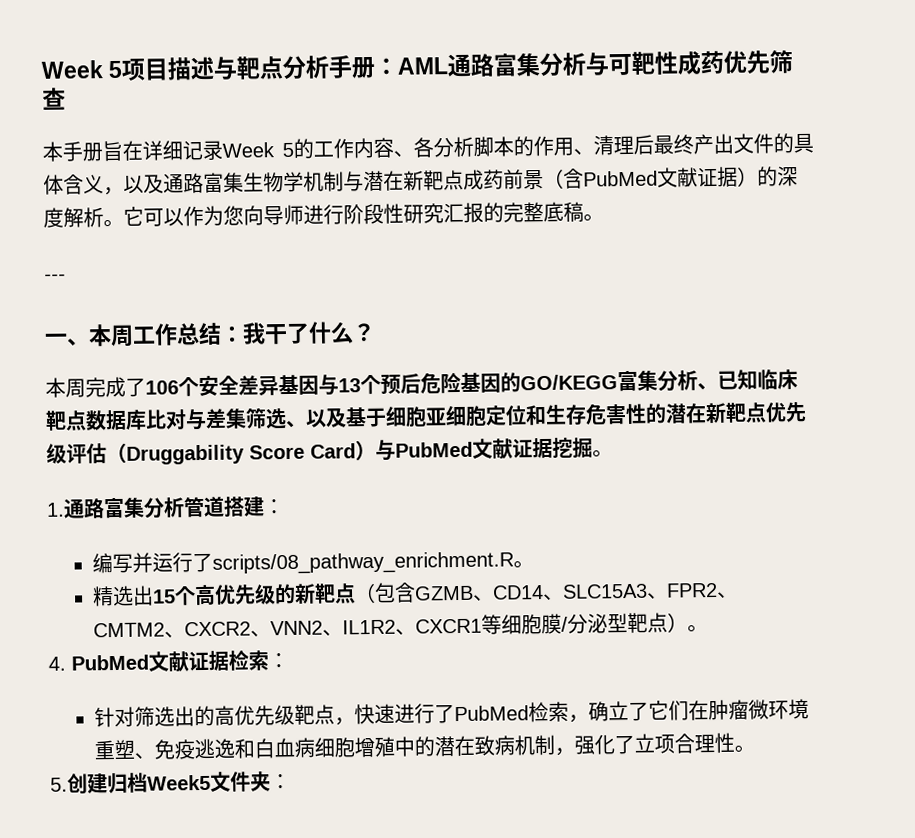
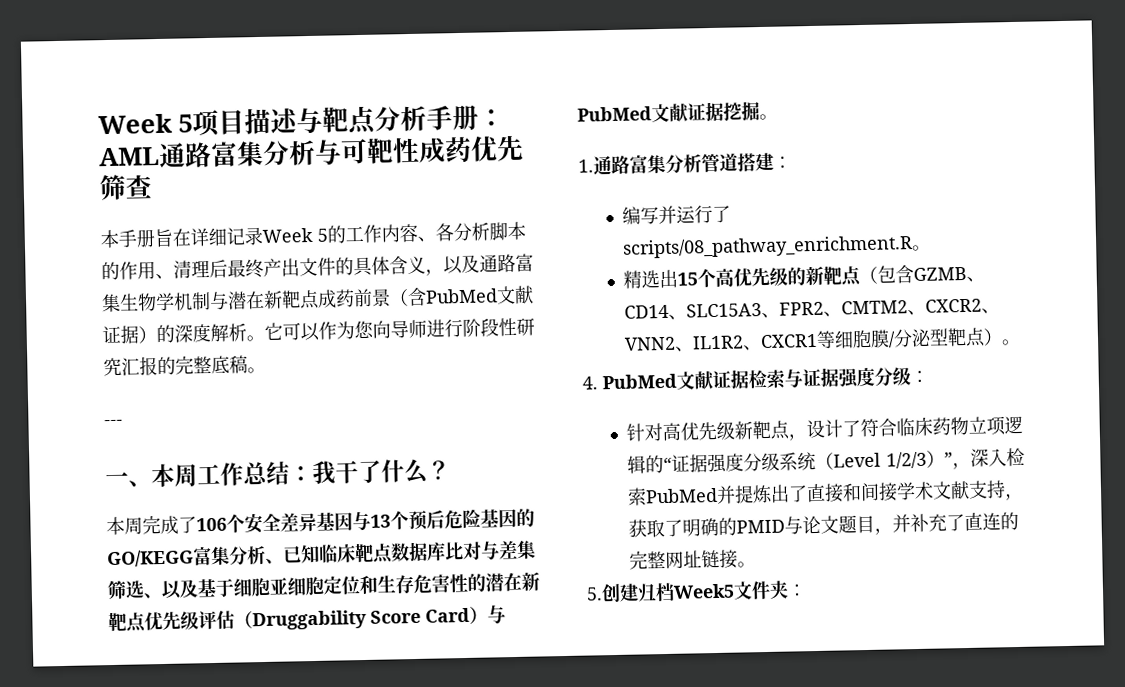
[268,652,289,669] [94,698,810,728] [94,732,736,760] ： // 针对筛选出的高优先级靶点，快速进行了PubMed检索，确立了它们在肿瘤微环境重塑、免疫逃逸和白血病细胞增殖中的潜在致病机制，强化了立项合理性 -> [784,367,929,389] [626,415,1024,442] [627,447,1025,474] [627,480,1025,506] [628,511,1020,538] [629,549,739,570] 与证据强度分级： // 针对高优先级新靶点，设计了符合临床药物立项逻辑的“证据强度分级系统（Level 1/2/3）”，深入检索PubMed并提炼出了直接和间接学术文献支持，获取了明确的PMID与论文题目，并补充了直连的完整网址链接

